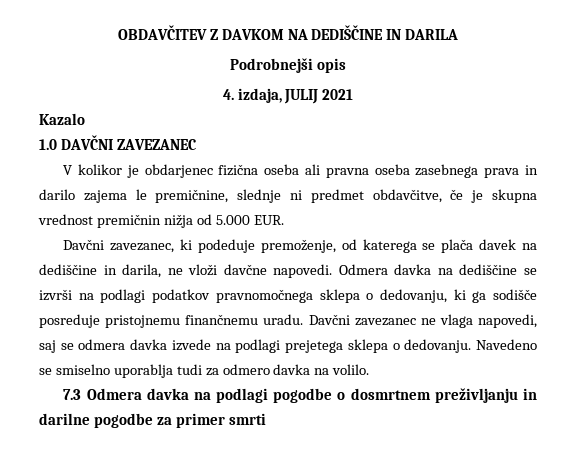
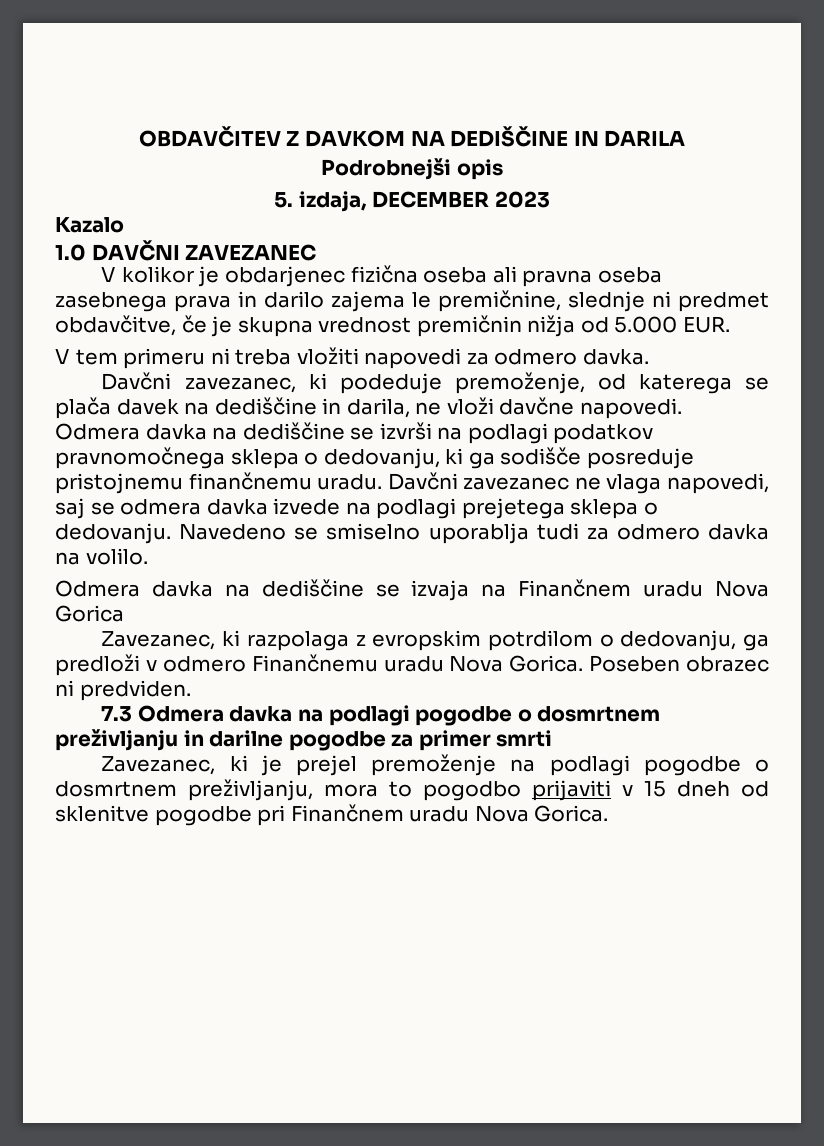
[222,88,354,104] 4. izdaja, JULIJ 2021 -> [274,191,550,212] 5. izdaja, DECEMBER 2023
(284, 220) none -> [55,347,649,369] // V tem primeru ni treba vložiti napovedi za odmero davka.
(370, 369) none -> [55,579,770,601] [55,605,124,622] [101,630,770,651] [55,654,769,676] [55,680,191,701] // Odmera davka na dediščine se izvaja na Finančnem uradu Nova Gorica // Zavezanec, ki razpolaga z evropskim potrdilom o dedovanju, ga predloži v odmero Finančnemu uradu Nova Gorica. Poseben obrazec ni predviden.
(266, 419) none -> [101,754,770,776] [55,779,769,801] [55,804,609,826] // Zavezanec, ki je prejel premoženje na podlagi pogodbe o dosmrtnem preživljanju, mora to pogodbo prijaviti v 15 dneh od sklenitve pogodbe pri Finančnem uradu Nova Gorica.

